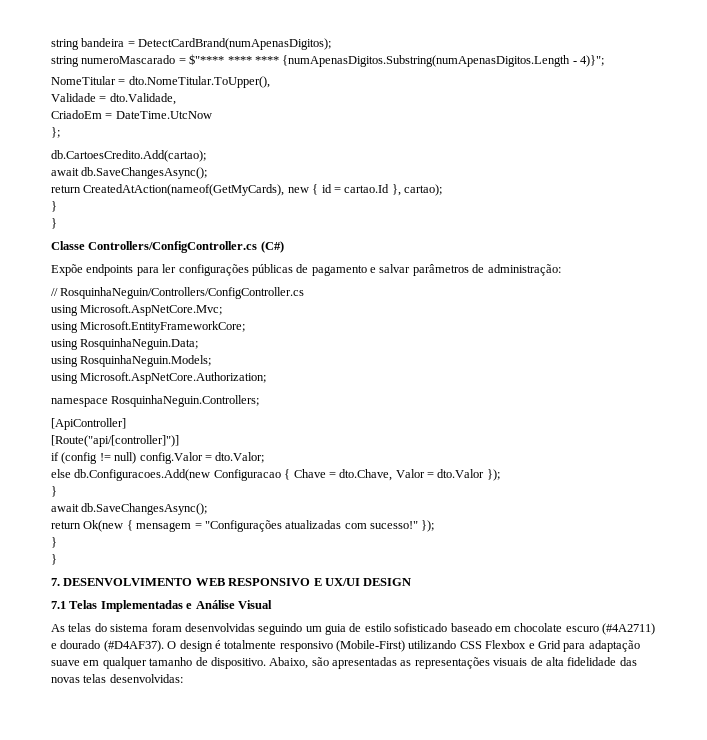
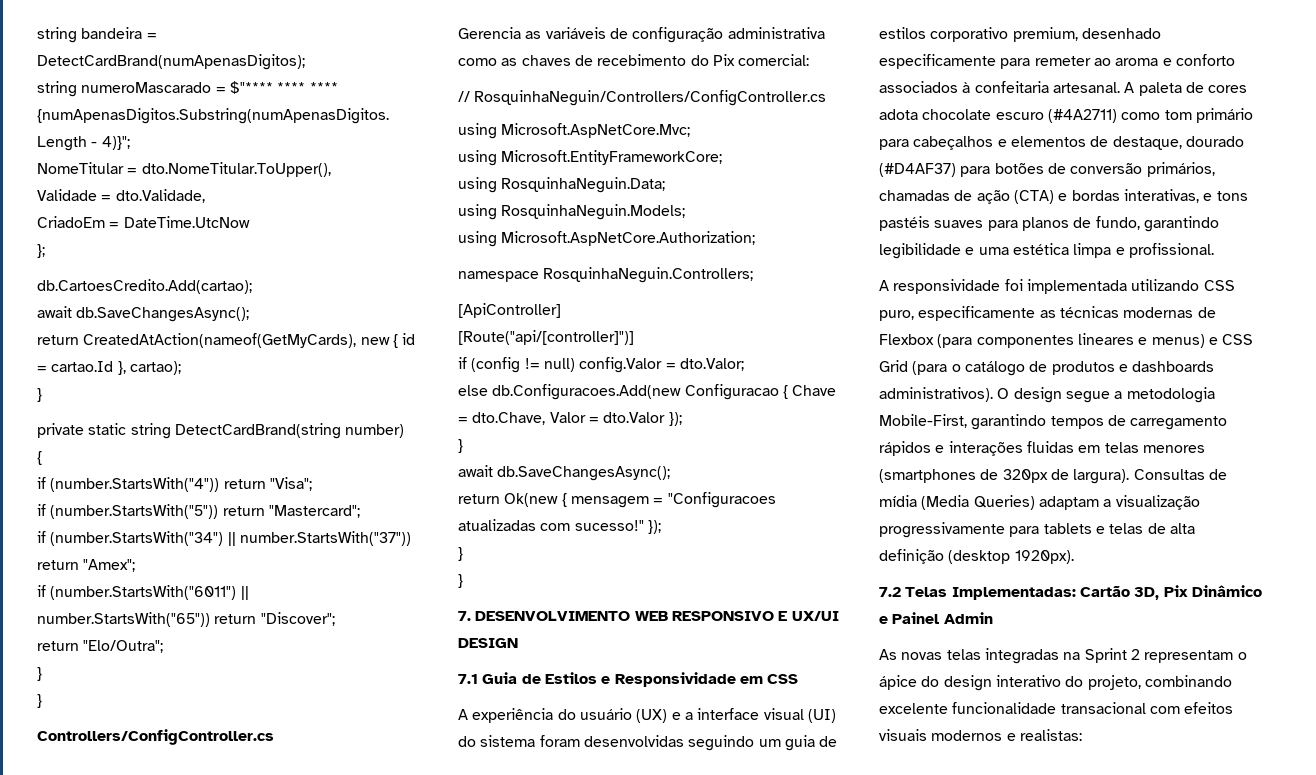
[51,218,57,229] [51,241,85,250] // } // Classe -> [37,423,405,439] [37,451,42,465] [37,477,312,492] [37,504,360,519] [37,531,411,546] [37,559,136,572] [37,585,249,600] [37,612,335,627] [37,640,164,653] [37,667,42,681] [37,694,42,708] // private static string DetectCardBrand(string number) // { // if (number.StartsWith("4")) return "Visa"; // if (number.StartsWith("5")) return "Mastercard"; // if (number.StartsWith("34") || number.StartsWith("37")) return "Amex"; // if (number.StartsWith("6011") || number.StartsWith("65")) return "Discover"; // return "Elo/Outra"; // } // } //
[260,241,284,253] [51,264,561,276] (C#) // Expõe endpoints para ler configurações públicas de pagamento e salvar parâmetros de administração: -> [458,27,825,43] [458,54,810,66] // Gerencia as variáveis de configuração administrativa como as chaves de recebimento do Pix comercial:
[204,520,282,532] "Configurações -> [667,492,776,508] "Configuracoes
[69,600,272,612] [51,623,92,632] Telas Implementadas e Análise Visual // As telas -> [482,672,799,687] [458,708,836,723] Guia de Estilos e Responsividade em CSS // A experiência do usuário (UX) e a interface visual (UI)
[364,623,655,635] [51,640,640,652] [51,657,637,669] [51,674,183,683] estilo sofisticado baseado em chocolate escuro (#4A2711) e dourado (#D4AF37). O design é totalmente responsivo (Mobile-First) utilizando CSS Flexbox e Grid para adaptação suave em qualquer tamanho de dispositivo. Abaixo, são apresentadas as representações visuais de alta fidelidade das novas telas desenvolvidas: -> [879,27,1161,42] [879,54,1235,69] [879,81,1248,96] [879,108,1253,123] [879,136,1244,150] [879,162,1215,177] [879,189,1248,204] [879,216,1219,232] [879,243,1214,259] [879,279,1235,294] [879,306,1216,321] [879,333,1254,348] [879,360,1215,376] [879,387,1215,403] [879,414,1228,430] [879,441,1205,456] [879,469,1227,484] [879,495,1200,510] [879,522,1195,538] [879,549,1074,564] [879,585,1262,600] [879,612,993,624] [879,648,1247,664] [879,675,1232,691] [879,702,1234,714] [879,729,1082,741] estilos corporativo premium, desenhado especificamente para remeter ao aroma e conforto associados à confeitaria artesanal. A paleta de cores adota chocolate escuro (#4A2711) como tom primário para cabeçalhos e elementos de destaque, dourado (#D4AF37) para botões de conversão primários, chamadas de ação (CTA) e bordas interativas, e tons pastéis suaves para planos de fundo, garantindo legibilidade e uma estética limpa e profissional. // A responsividade foi implementada utilizando CSS puro, especificamente as técnicas modernas de Flexbox (para componentes lineares e menus) e CSS Grid (para o catálogo de produtos e dashboards administrativos). O design segue a metodologia Mobile-First, garantindo tempos de carregamento rápidos e interações fluidas em telas menores (smartphones de 320px de largura). Consultas de mídia (Media Queries) adaptam a visualização progressivamente para tablets e telas de alta definição (desktop 1920px). // 7.2 Telas Implementadas: Cartão 3D, Pix Dinâmico e Painel Admin // As novas telas integradas na Sprint 2 representam o ápice do design interativo do projeto, combinando excelente funcionalidade transacional com efeitos visuais modernos e realistas:

